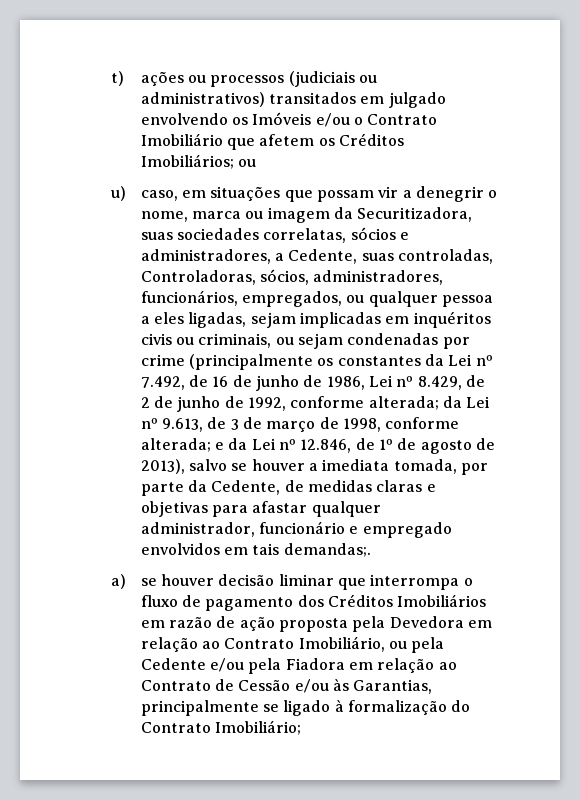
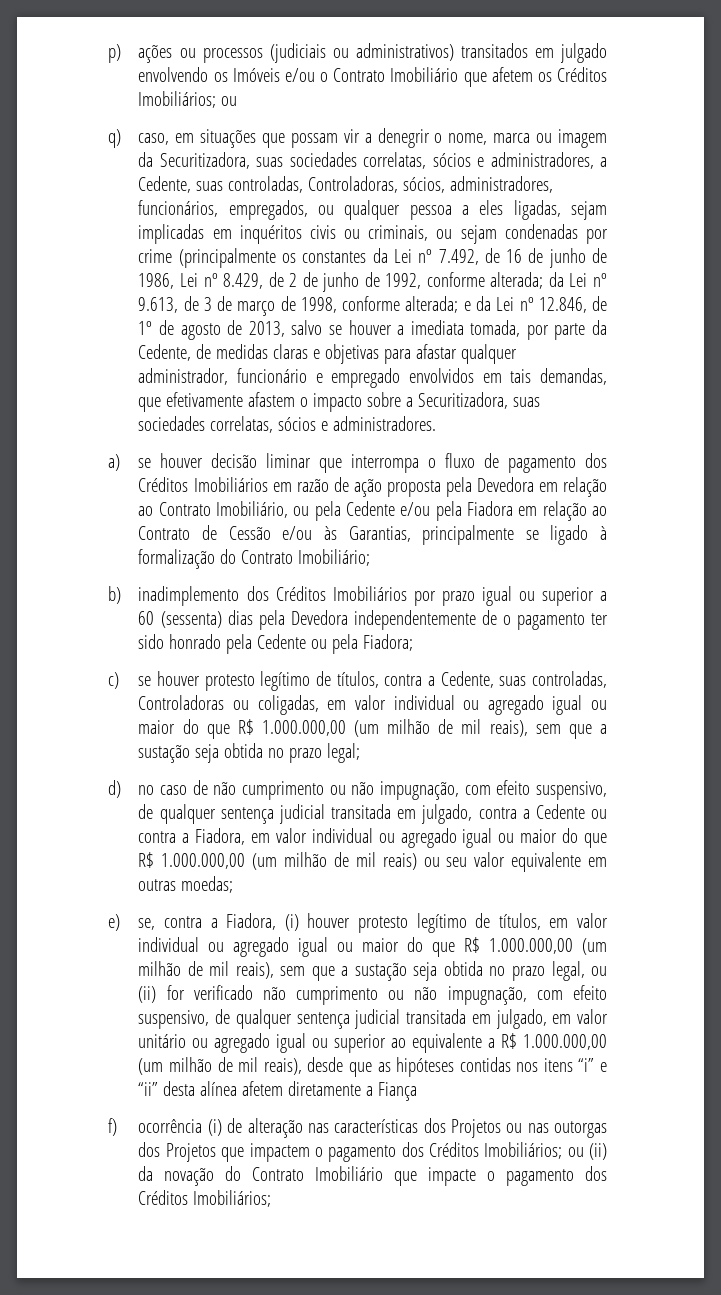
[111,71,125,86] t) -> [107,44,121,63] p)
[111,186,127,201] u) -> [107,129,121,148] q)
[140,459,185,474] 2013), -> [248,321,285,337] 2013,
[283,543,371,557] demandas;. -> [540,368,607,385] [138,392,541,412] [138,416,437,433] demandas, que efetivamente afastem o impacto sobre a Securitizadora, suas sociedades correlatas, sócios e administradores.
(302, 727) none -> [107,586,607,606] [138,610,608,630] [138,634,414,654] [107,671,607,691] [138,695,608,715] [138,719,607,739] [138,743,361,763] [107,780,607,800] [138,804,608,824] [138,828,607,848] [138,852,608,872] [138,876,234,893] [107,913,608,933] [138,937,608,957] [138,961,608,981] [138,985,607,1005] [138,1009,608,1029] [138,1033,608,1053] [138,1057,607,1077] [138,1081,418,1101] [107,1118,607,1138] [138,1142,607,1162] [138,1166,607,1186] [138,1190,272,1207] // b) inadimplemento dos Créditos Imobiliários por prazo igual ou superior a 60 (sessenta) dias pela Devedora independentemente de o pagamento ter sido honrado pela Cedente ou pela Fiadora; // c) se houver protesto legítimo de títulos, contra a Cedente, suas controladas, Controladoras ou coligadas, em valor individual ou agregado igual ou maior do que R$ 1.000.000,00 (um milhão de mil reais), sem que a sustação seja obtida no prazo legal; // d) no caso de não cumprimento ou não impugnação, com efeito suspensivo, de qualquer sentença judicial transitada em julgado, contra a Cedente ou contra a Fiadora, em valor individual ou agregado igual ou maior do que R$ 1.000.000,00 (um milhão de mil reais) ou seu valor equivalente em outras moedas; // e) se, contra a Fiadora, (i) houver protesto legítimo de títulos, em valor individual ou agregado igual ou maior do que R$ 1.000.000,00 (um milhão de mil reais), sem que a sustação seja obtida no prazo legal, ou (ii) for verificado não cumprimento ou não impugnação, com efeito suspensivo, de qualquer sentença judicial transitada em julgado, em valor unitário ou agregado igual ou superior ao equivalente a R$ 1.000.000,00 (um milhão de mil reais), desde que as hipóteses contidas nos itens “i” e “ii” desta alínea afetem diretamente a Fiança // f) ocorrência (i) de alteração nas características dos Projetos ou nas outorgas dos Projetos que impactem o pagamento dos Créditos Imobiliários; ou (ii) da novação do Contrato Imobiliário que impacte o pagamento dos Créditos Imobiliários;

